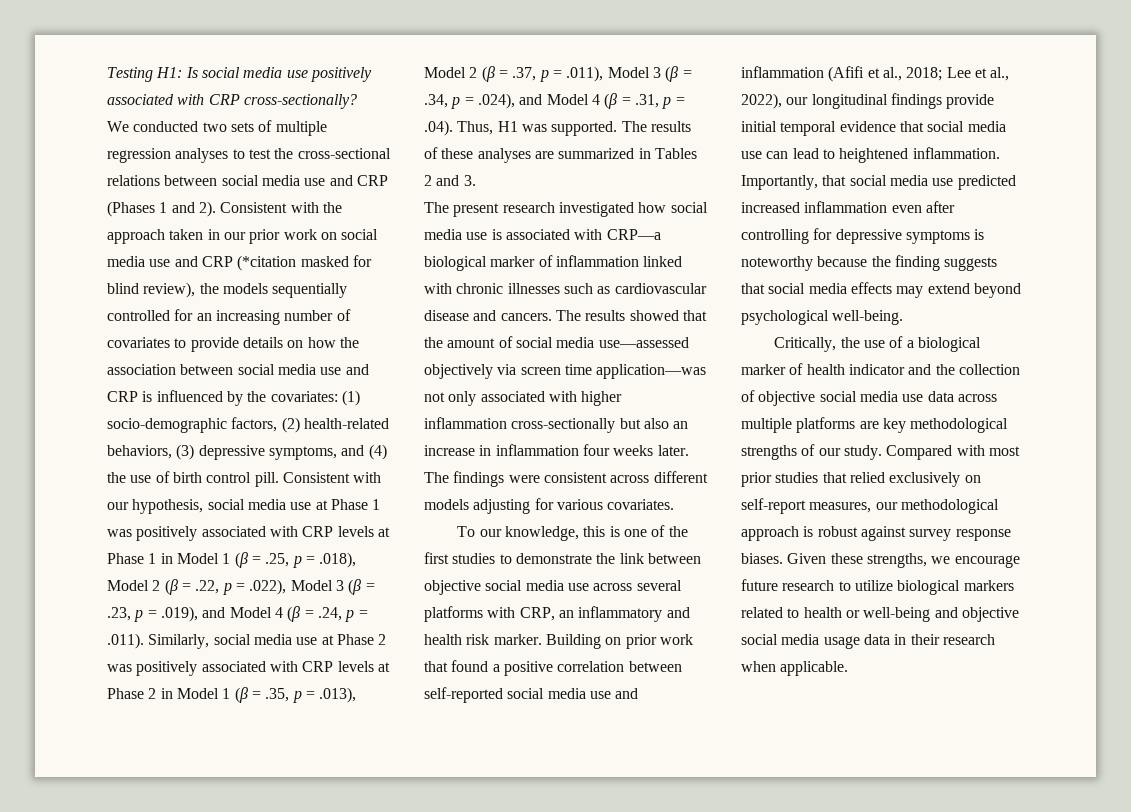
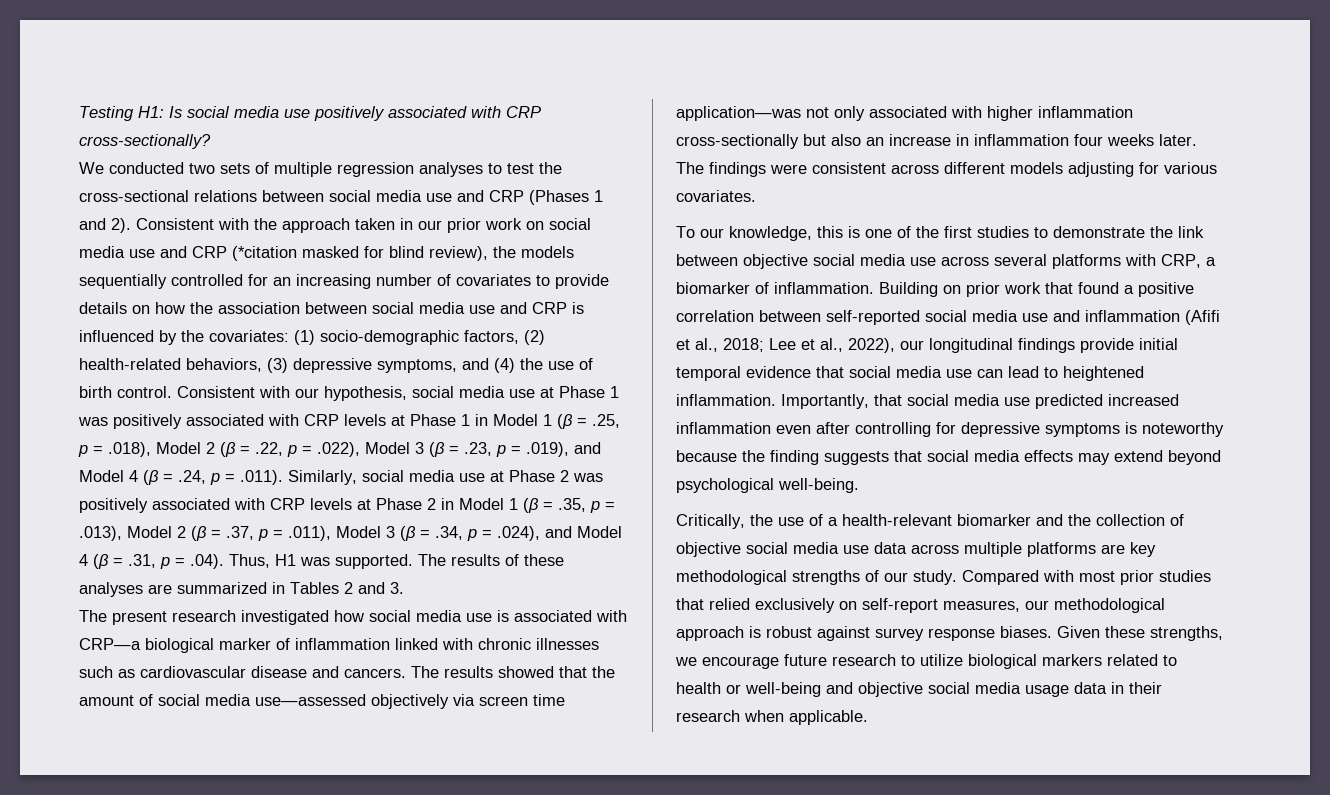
[206,472,279,487] control pill. -> [117,386,172,398] control.
[558,606,690,622] [424,634,542,645] an inflammatory and health risk marker. -> [1206,257,1216,266] [676,282,874,294] a biomarker of inflammation.
[918,337,982,352] [741,363,905,375] biological marker of health indicator -> [842,514,1031,526] health-relevant biomarker

